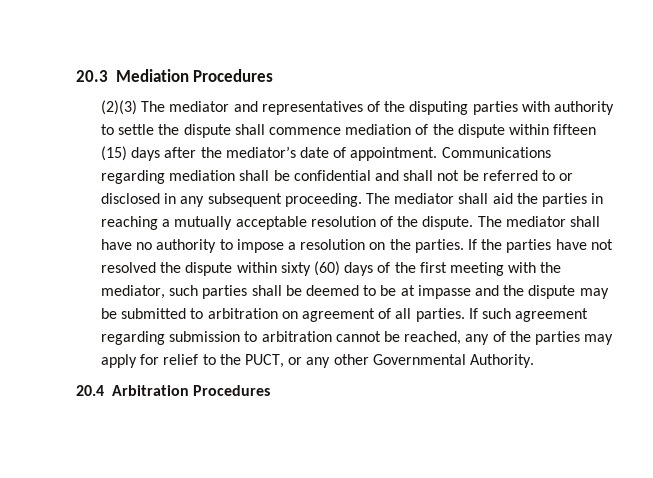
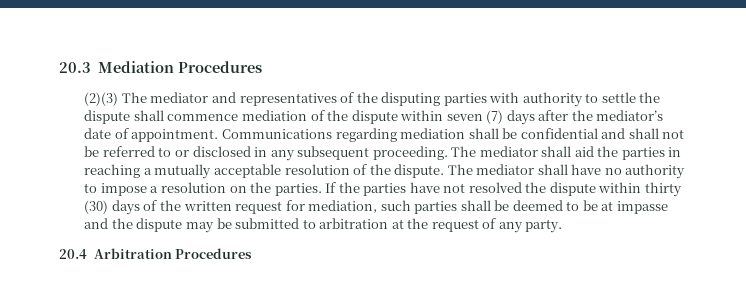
[553,124,597,135] [101,146,128,161] fifteen (15) -> [446,110,504,124] seven (7)
[280,261,341,276] sixty (60) -> [644,182,682,197] [84,200,109,214] thirty (30)
[419,262,562,276] [101,285,166,299] first meeting with the mediator, -> [183,200,378,214] written request for mediation,
[281,308,589,322] [101,331,614,345] [101,354,534,368] on agreement of all parties. If such agreement regarding submission to arbitration cannot be reached, any of the parties may apply for relief to the PUCT, or any other Governmental Authority. -> [391,218,563,233] at the request of any party.

